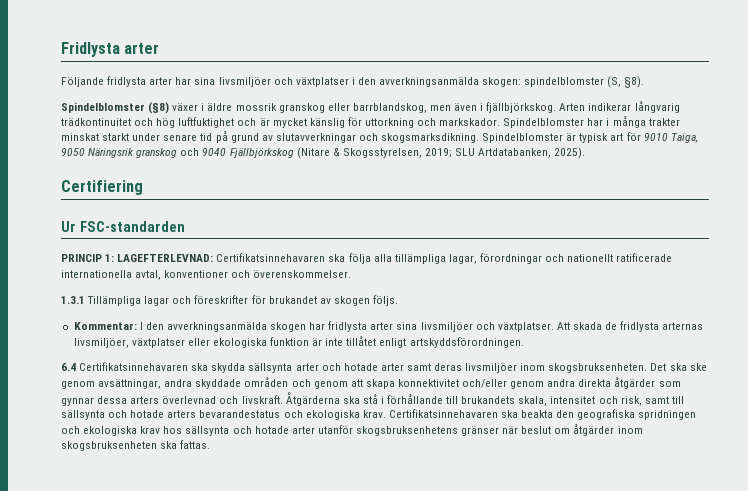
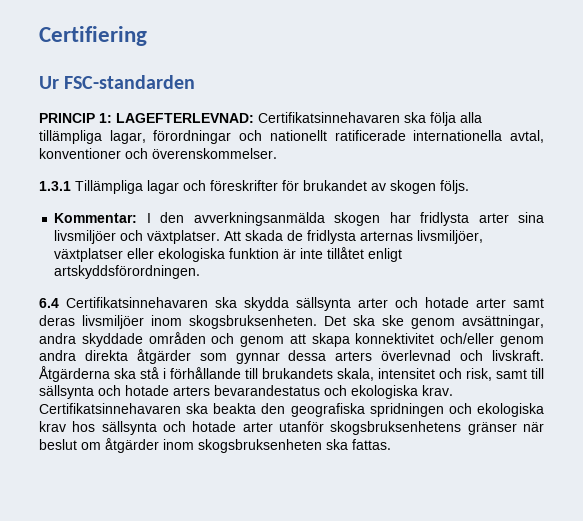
[61,42,160,57] [61,76,645,88] [61,101,680,114] [61,116,680,128] [61,131,698,143] [61,147,586,159] Fridlysta arter // Följande fridlysta arter har sina livsmiljöer och växtplatser i den avverkningsanmälda skogen: spindelblomster (S, §8). // Spindelblomster (§8) växer i äldre mossrik granskog eller barrblandskog, men även i fjällbjörkskog. Arten indikerar långvarig trädkontinuitet och hög luftfuktighet och är mycket känslig för uttorkning och markskador. Spindelblomster har i många trakter minskat starkt under senare tid på grund av slutavverkningar och skogsmarksdikning. Spindelblomster är typisk art för 9010 Taiga, 9050 Näringsrik granskog och 9040 Fjällbjörkskog (Nitare & Skogsstyrelsen, 2019; SLU Artdatabanken, 2025). // -> (39, 36) none

